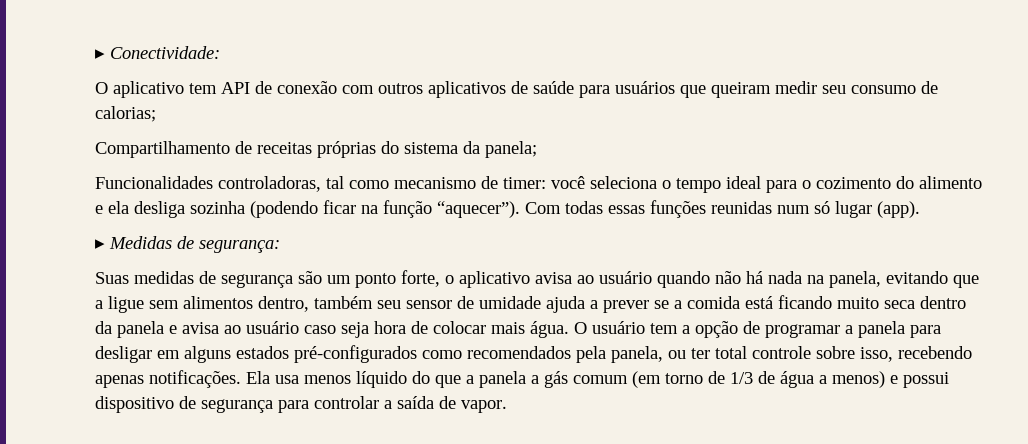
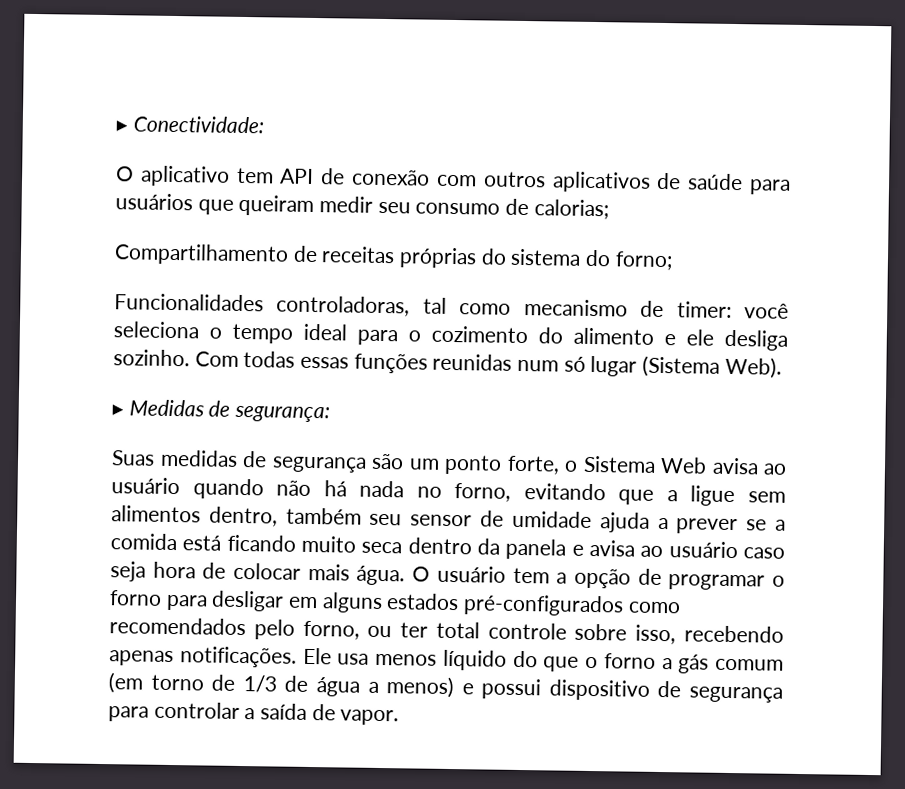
[463,141,537,158] da panela; -> [585,249,673,271] do forno;
[108,200,520,218] ela desliga sozinha (podendo ficar na função “aquecer”). -> [686,329,788,351] [113,349,190,367] ele desliga sozinho.
[877,201,920,218] (app). -> [642,355,782,379] (Sistema Web).
[459,271,530,288] aplicativo -> [582,455,707,474] Sistema Web
[807,271,881,288] na panela, -> [416,483,512,502] no forno,
[845,321,905,338] a panela -> [772,575,786,587] [109,590,162,606] o forno
[576,346,663,363] pela panela, -> [253,619,360,640] pelo forno,
[246,371,270,384] Ela -> [302,647,332,665] Ele
[466,371,526,388] a panela -> [585,653,656,669] o forno

